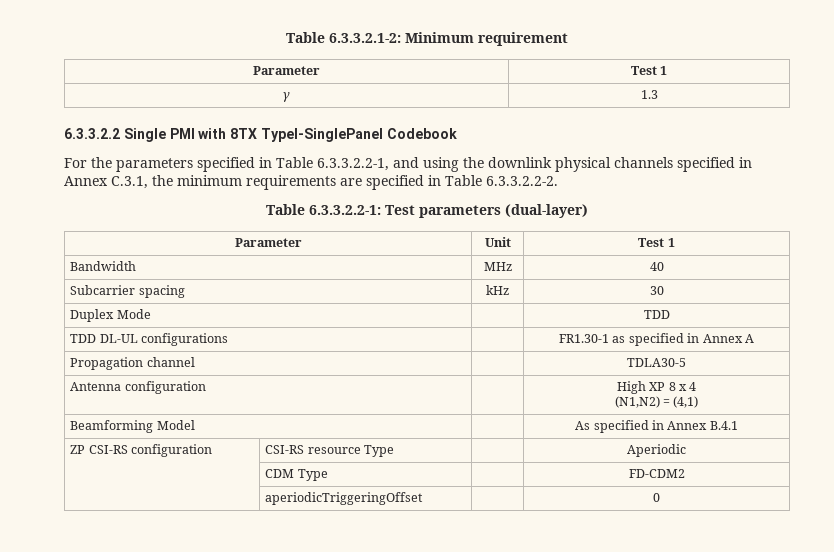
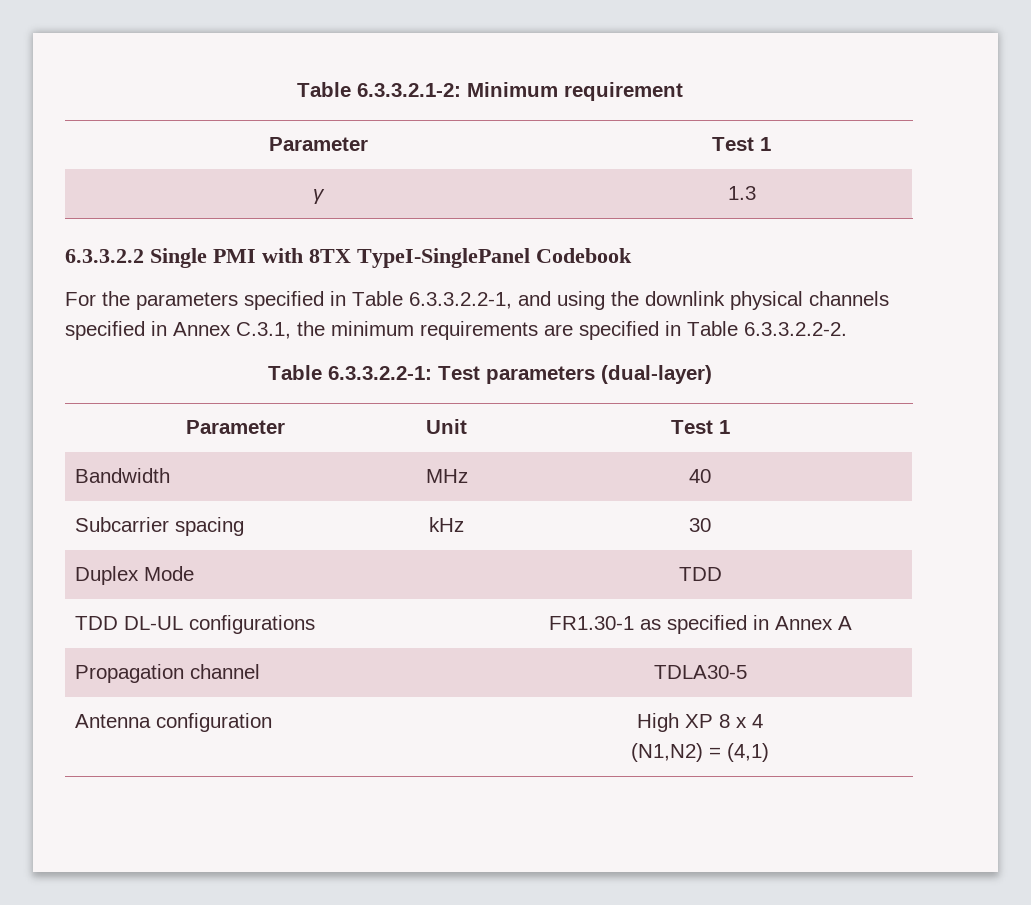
[70,420,195,433] [575,420,738,433] [70,444,212,457] [265,445,394,457] [627,444,686,457] [265,469,328,481] [628,469,685,478] [265,492,424,505] [653,493,660,502] // Beamforming Model | | As specified in Annex B.4.1 // ZP CSI-RS configuration | CSI-RS resource Type | | Aperiodic // | CDM Type | | FD-CDM2 // | aperiodicTriggeringOffset | | 0 -> (769, 752) none

